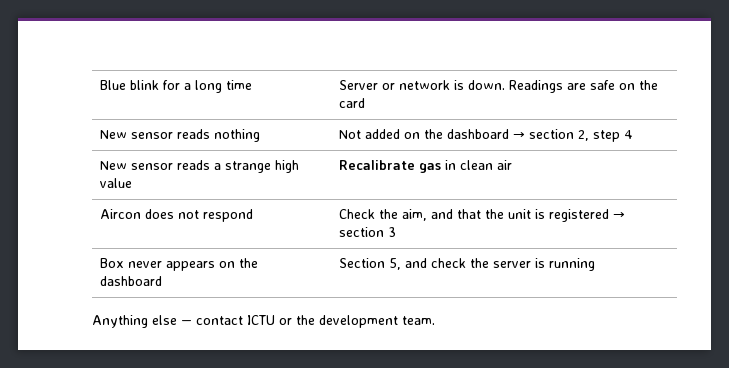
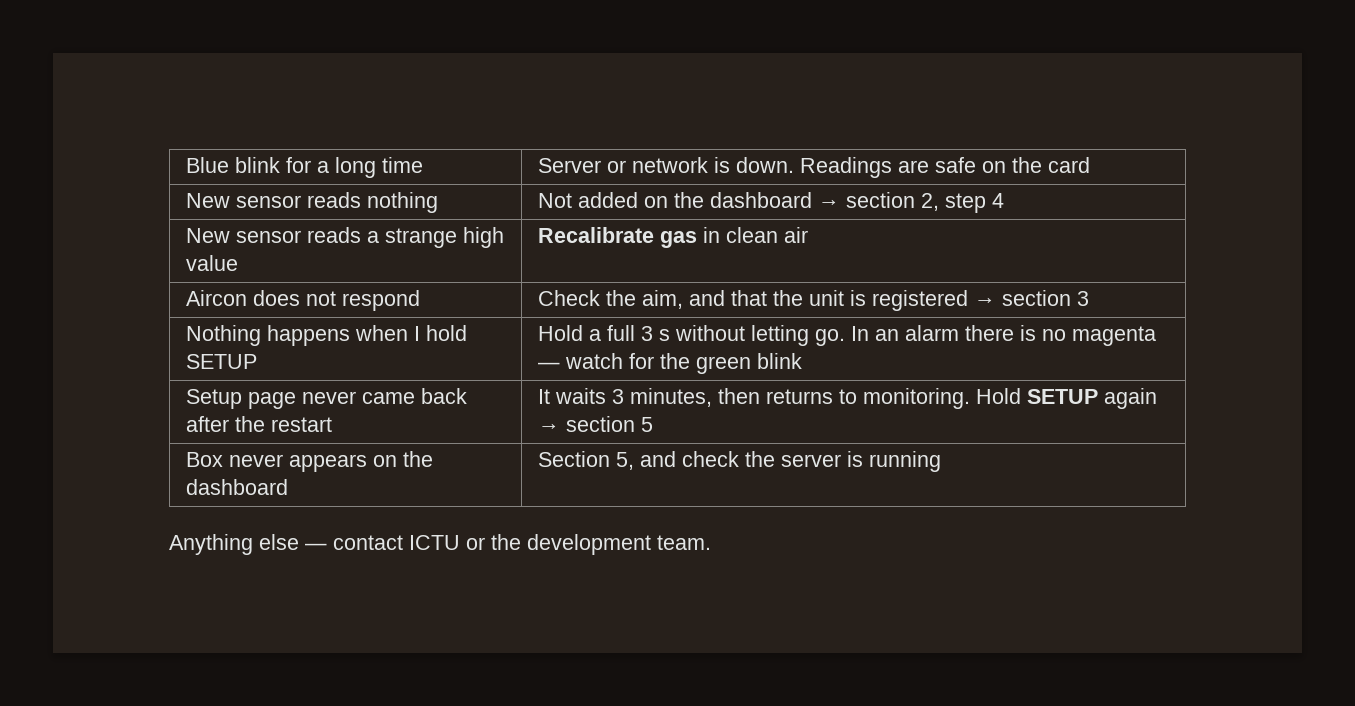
(397, 232) none -> [185,325,467,346] [185,354,257,369] [537,325,1156,346] [537,353,802,374] [185,388,467,409] [185,416,332,432] [537,388,1157,409] [537,416,653,432] // Nothing happens when I hold SETUP | Hold a full 3 s without letting go. In an alarm there is no magenta — watch for the green blink // Setup page never came back after the restart | It waits 3 minutes, then returns to monitoring. Hold SETUP again → section 5

